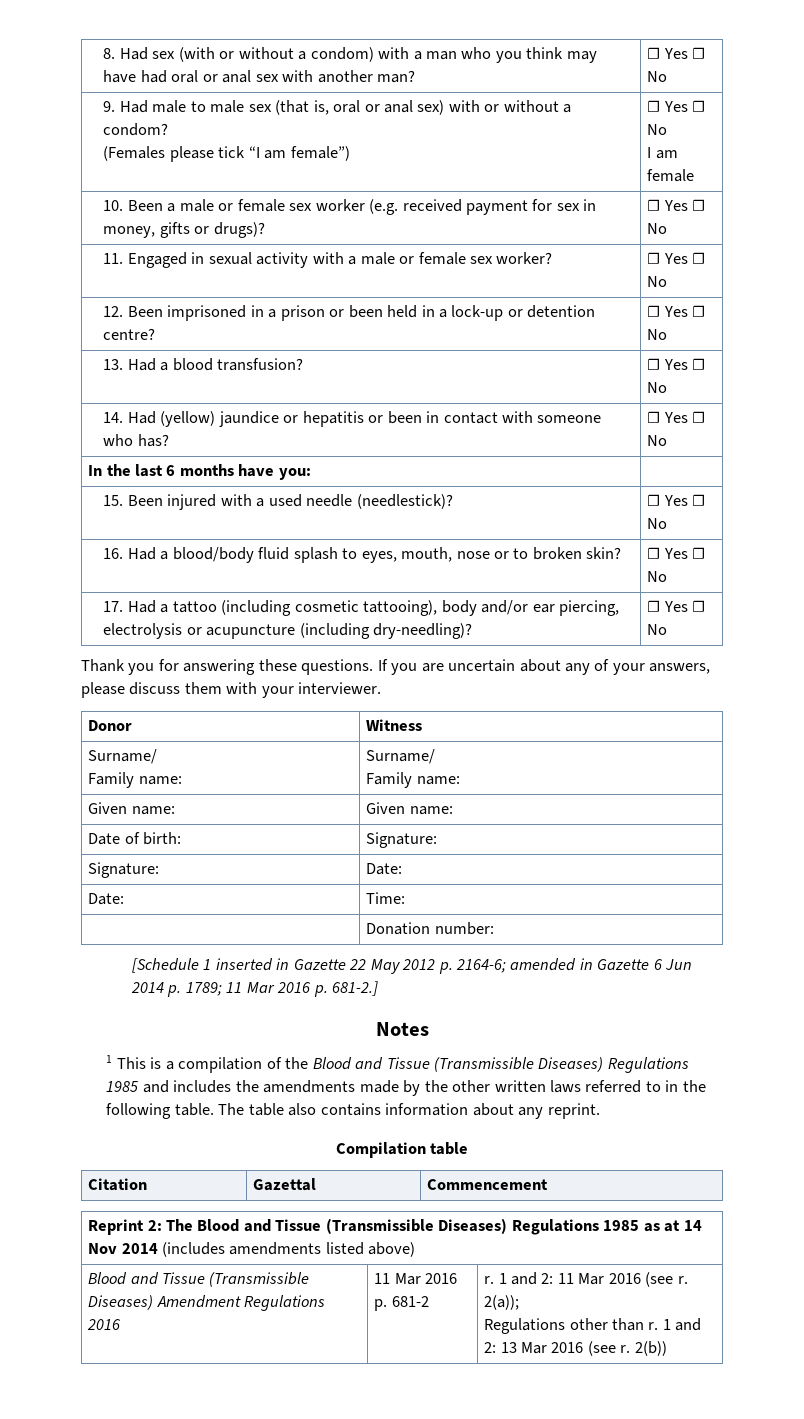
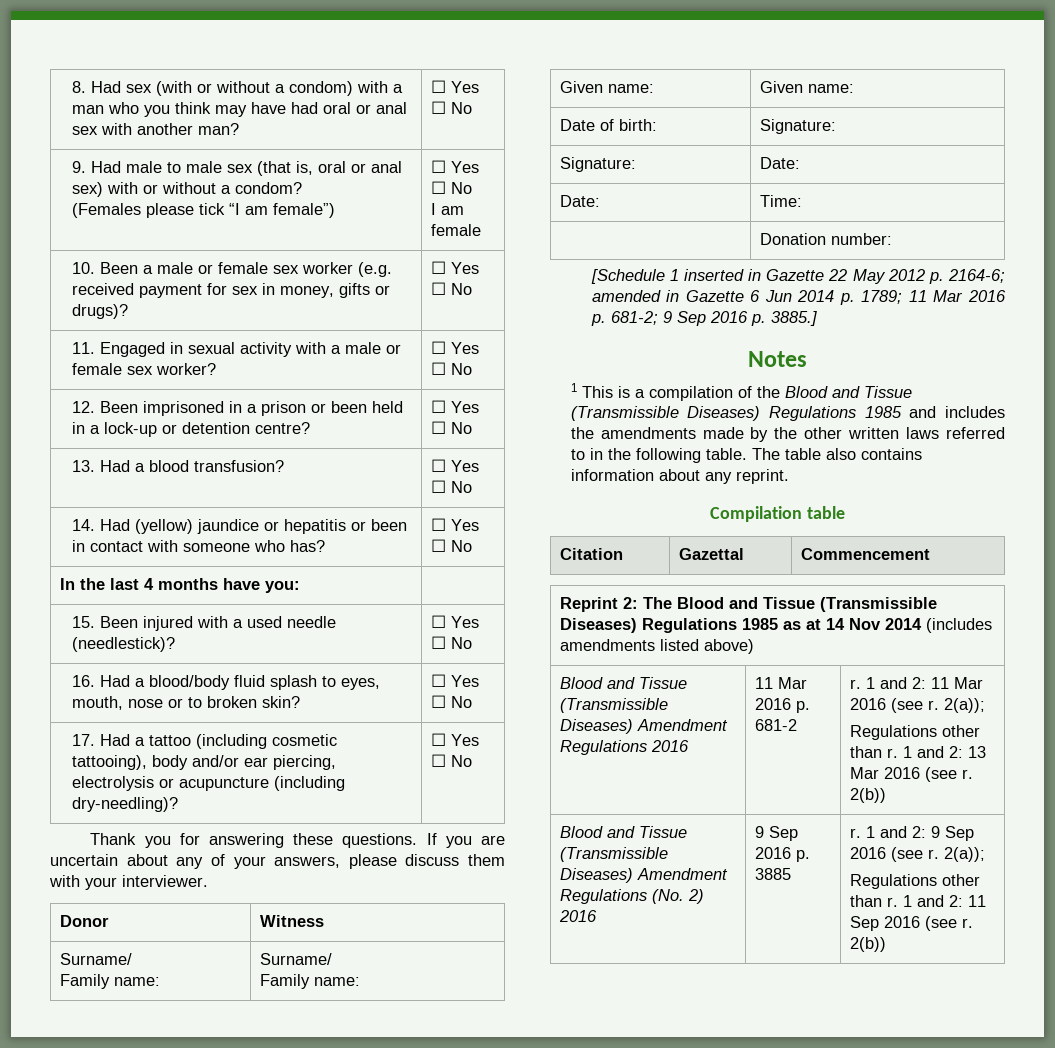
[166,465,176,476] 6 -> [144,578,155,590] 4
[332,981,379,996] 681-2.] -> [610,311,817,326] 681-2; 9 Sep 2016 p. 3885.]
(667, 1348) none -> [560,826,688,838] [560,847,669,862] [560,868,729,883] [560,889,705,904] [559,910,598,922] [755,826,799,841] [755,847,811,862] [755,868,792,880] [850,826,975,841] [850,847,986,862] [850,874,981,889] [850,895,987,907] [850,916,974,931] [850,937,887,952] // Blood and Tissue (Transmissible Diseases) Amendment Regulations (No. 2) 2016 | 9 Sep 2016 p. 3885 | r. 1 and 2: 9 Sep 2016 (see r. 2(a)); // Regulations other than r. 1 and 2: 11 Sep 2016 (see r. 2(b))

